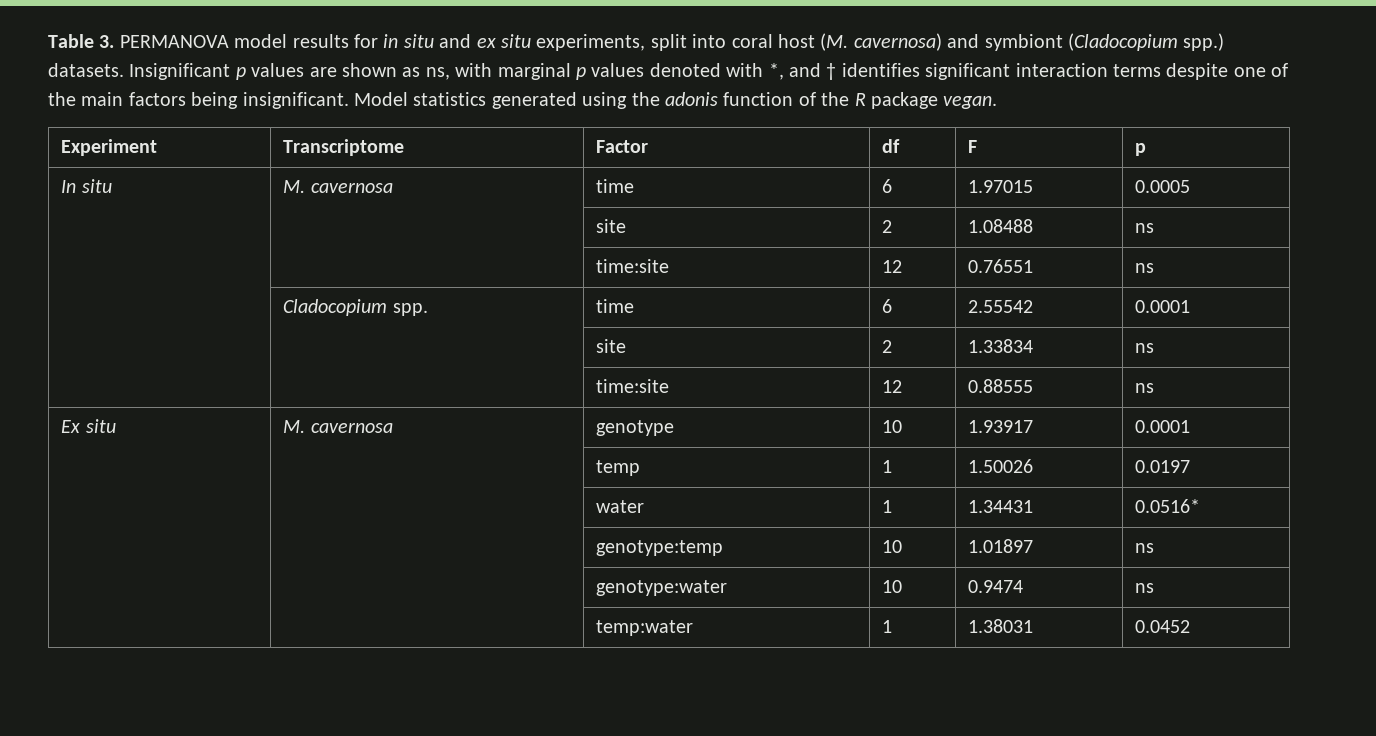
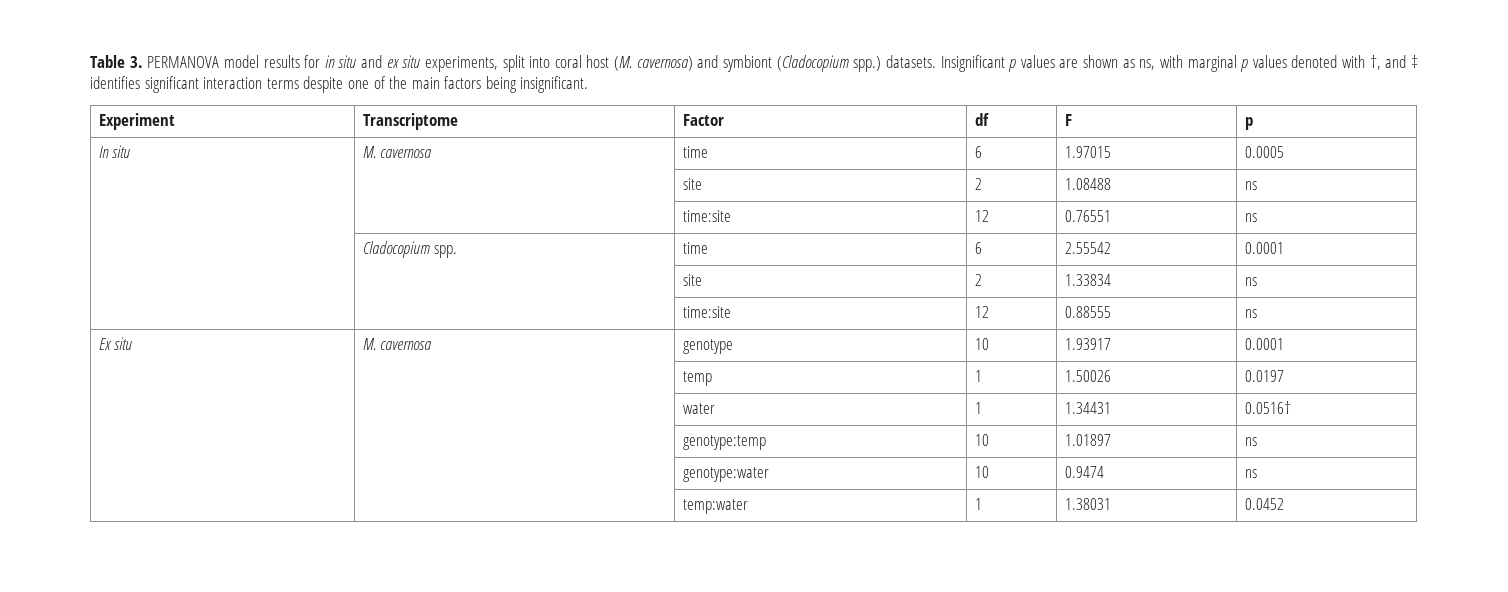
[768,63,837,80] *, and † -> [1369,55,1418,70] †, and ‡
[354,92,998,109] Model statistics generated using the adonis function of the R package vegan. -> (589, 84) none
[1135,499,1201,513] 0.0516* -> [1244,401,1291,414] 0.0516†

